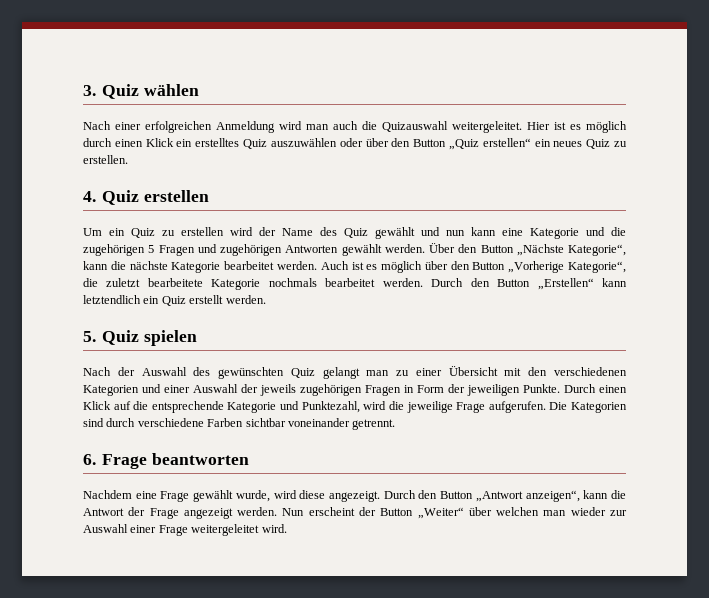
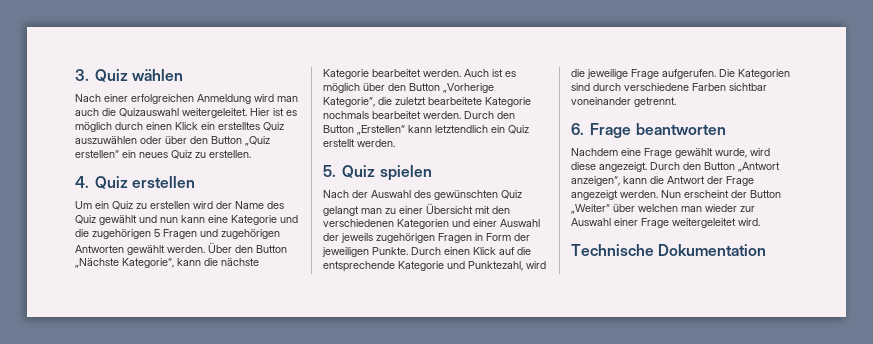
(287, 528) none -> [571,244,767,256] // Technische Dokumentation

